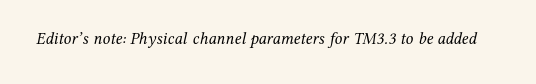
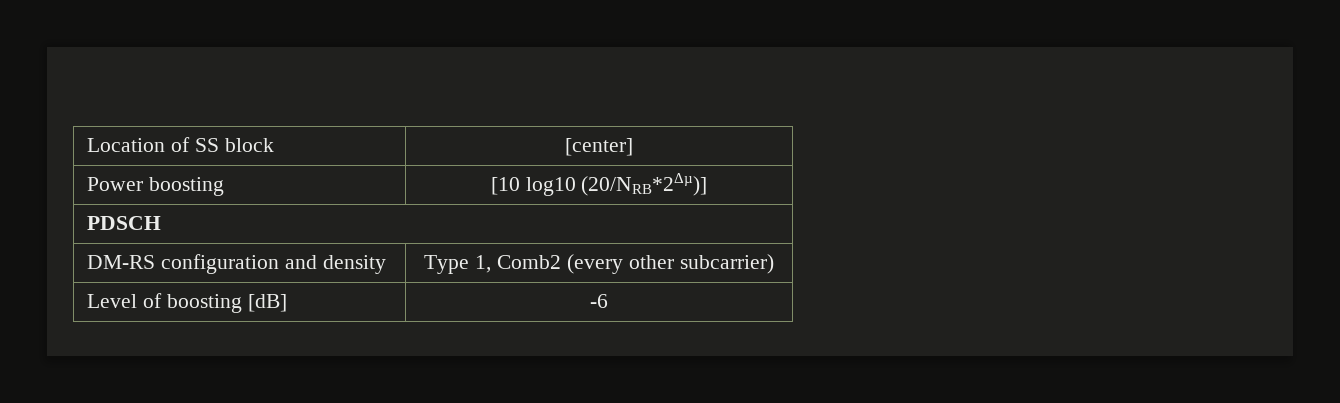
[36,32,479,49] Editor’s note: Physical channel parameters for TM3.3 to be added -> [87,137,274,152] [565,138,633,156] [87,177,224,196] [490,173,708,196] [87,216,162,230] [87,254,386,274] [424,254,774,274] [87,293,287,313] [590,294,608,308] Location of SS block | [center] // Power boosting | [10 log10 (20/NRB*2Δµ)] // PDSCH // DM-RS configuration and density | Type 1, Comb2 (every other subcarrier) // Level of boosting [dB] | -6

